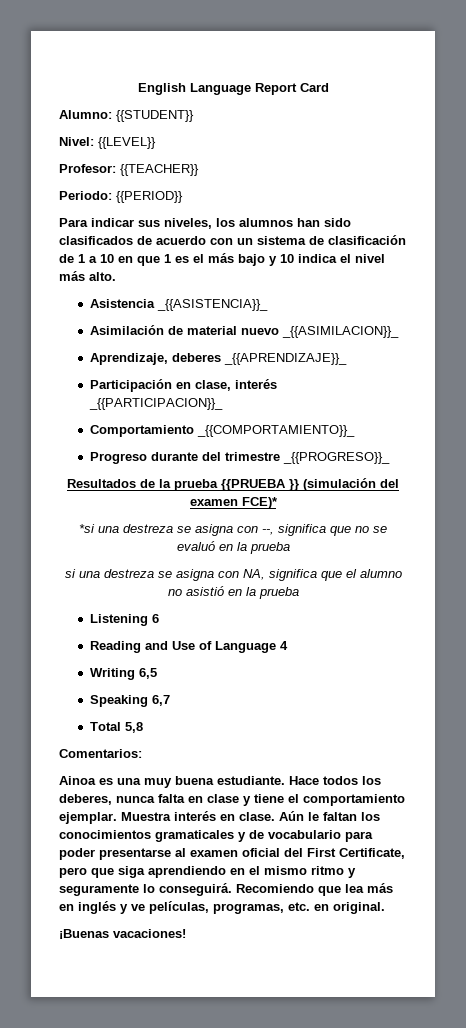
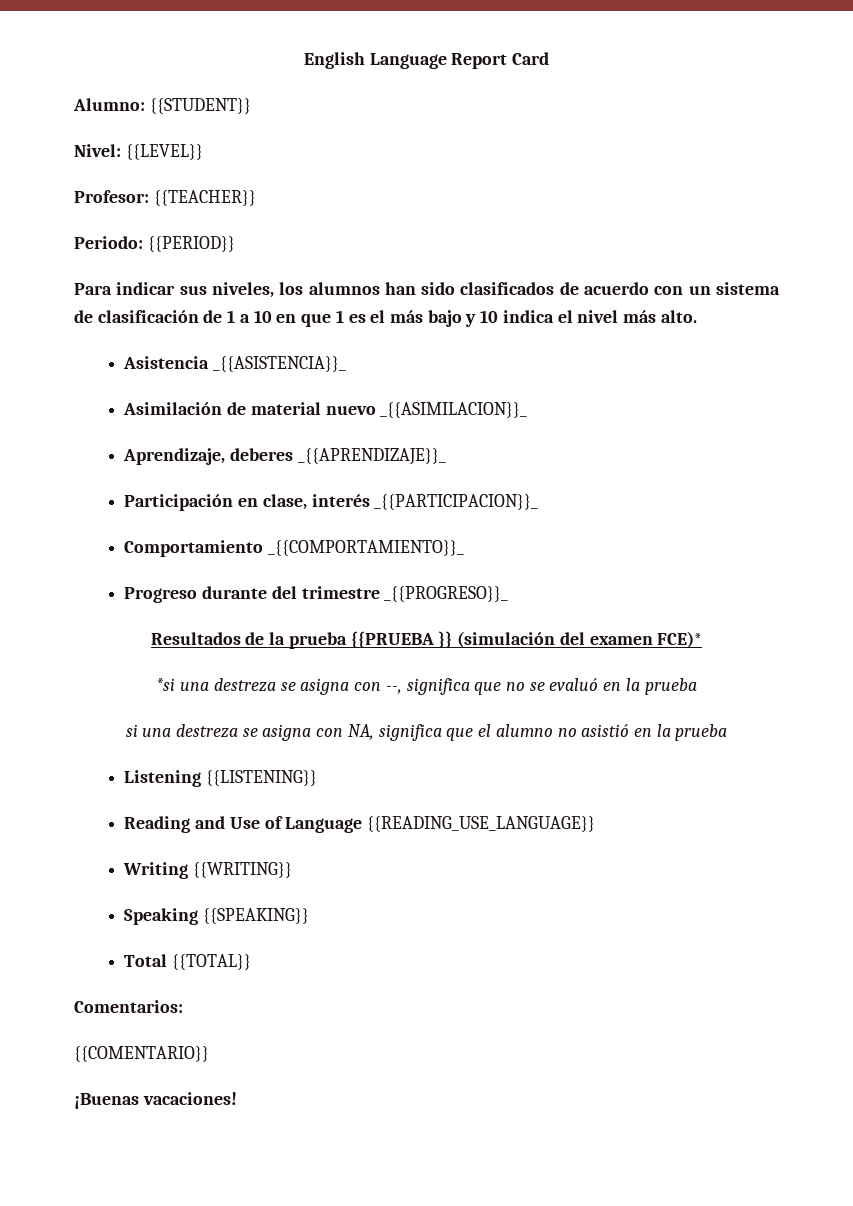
[151,614,159,623] 6 -> [206,770,318,786] {{LISTENING}}
[279,641,288,650] 4 -> [367,816,596,832] {{READING_USE_LANGUAGE}}
[138,668,157,679] 6,5 -> [193,862,293,878] {{WRITING}}
[151,695,170,706] 6,7 -> [203,908,310,924] {{SPEAKING}}
[124,722,143,733] 5,8 -> [172,954,252,970] {{TOTAL}}
[59,776,381,788] [59,794,405,806] [59,811,380,824] [59,830,373,842] [59,848,405,860] [59,866,356,878] [59,883,393,896] [59,901,385,914] Ainoa es una muy buena estudiante. Hace todos los deberes, nunca falta en clase y tiene el comportamiento ejemplar. Muestra interés en clase. Aún le faltan los conocimientos gramaticales y de vocabulario para poder presentarse al examen oficial del First Certificate, pero que siga aprendiendo en el mismo ritmo y seguramente lo conseguirá. Recomiendo que lea más en inglés y ve películas, programas, etc. en original. -> [74,1046,209,1062] {{COMENTARIO}}

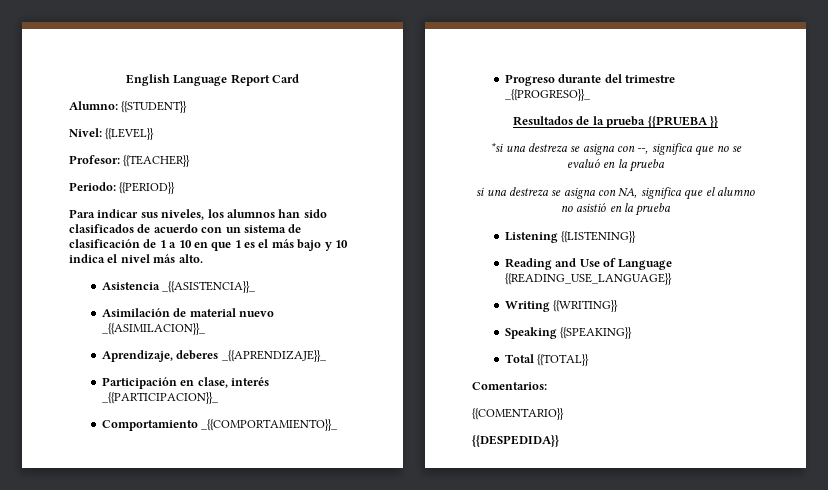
[457,631,703,648] (simulación del examen FCE)* -> (718, 122) none
[74,1092,237,1109] ¡Buenas vacaciones! -> [472,435,559,447] {{DESPEDIDA}}

